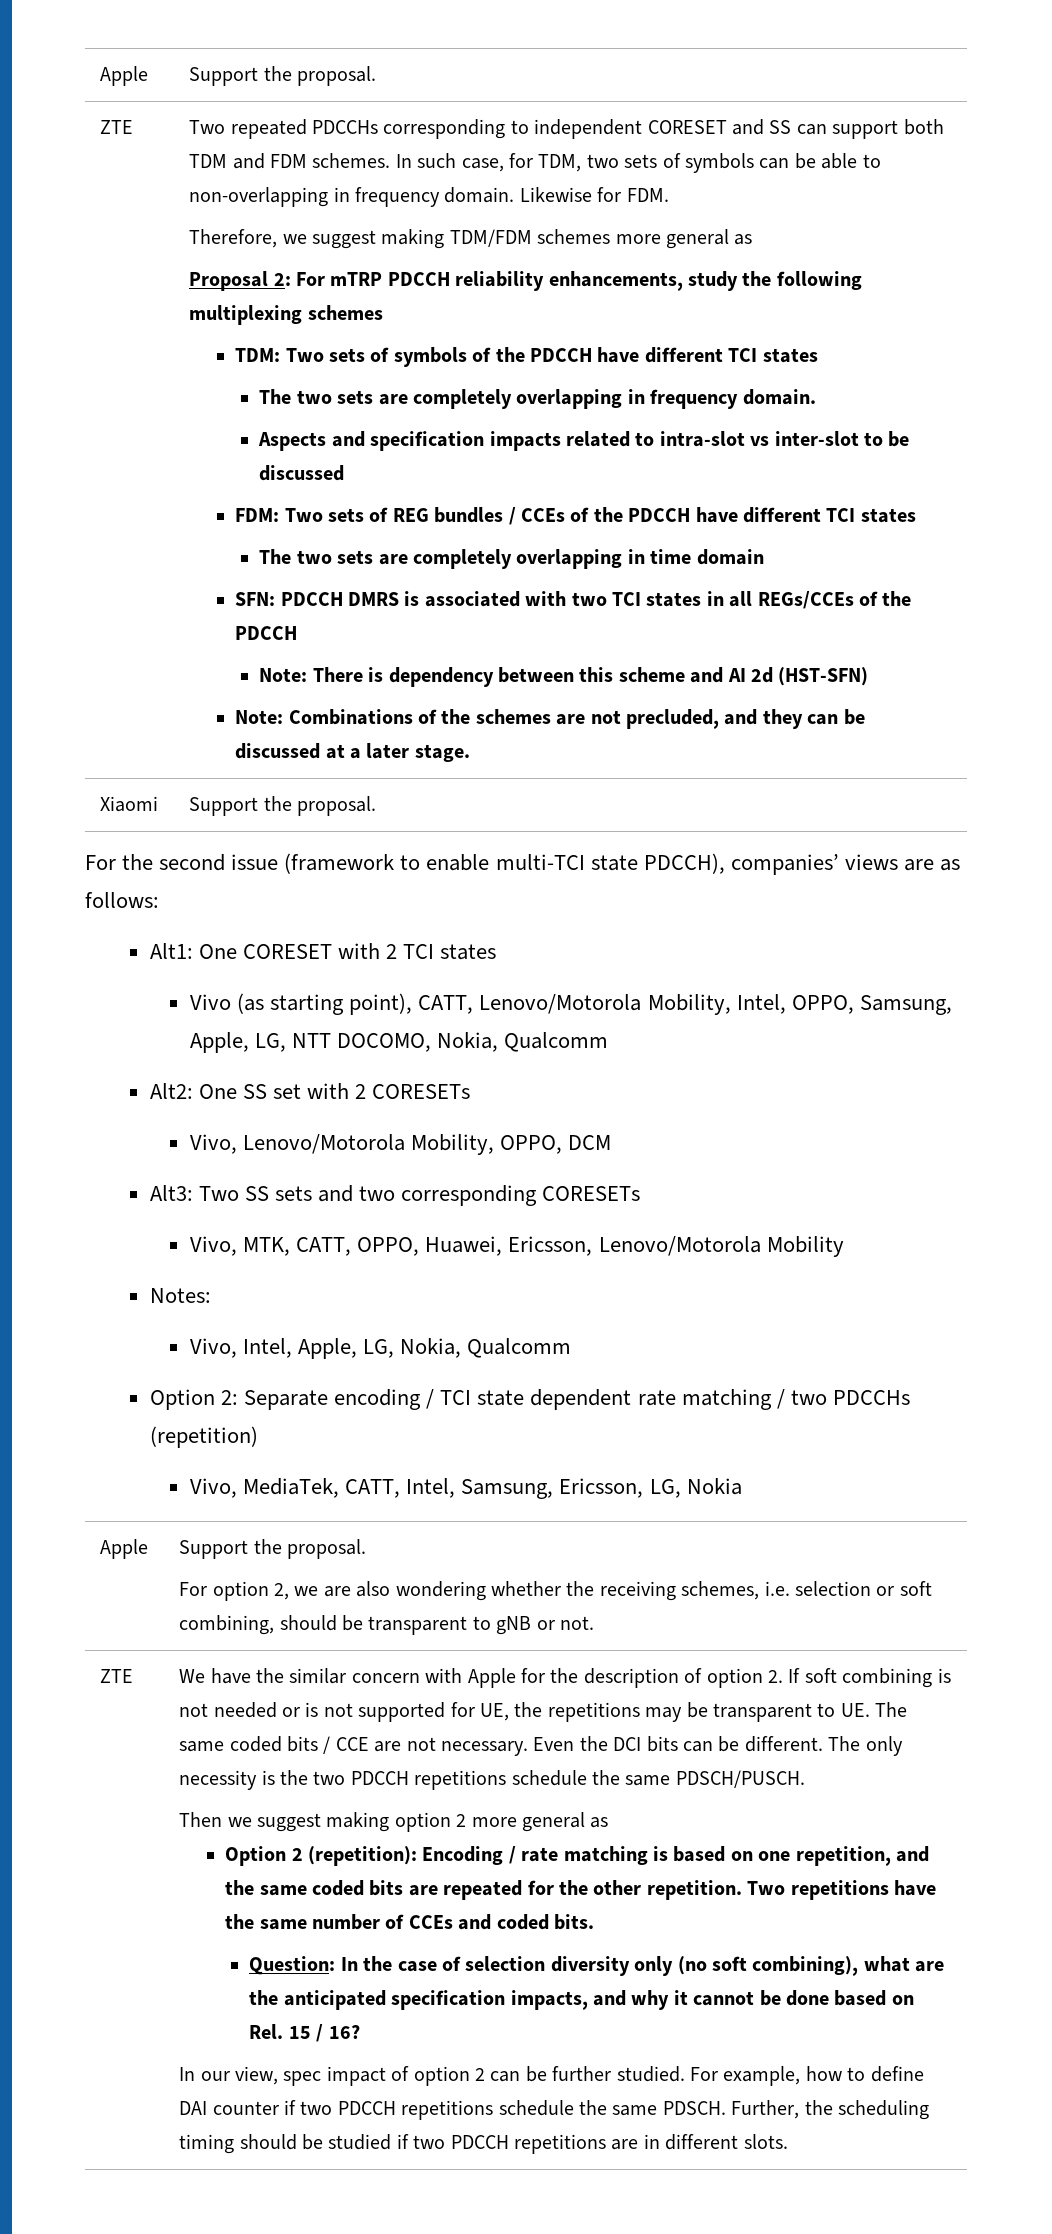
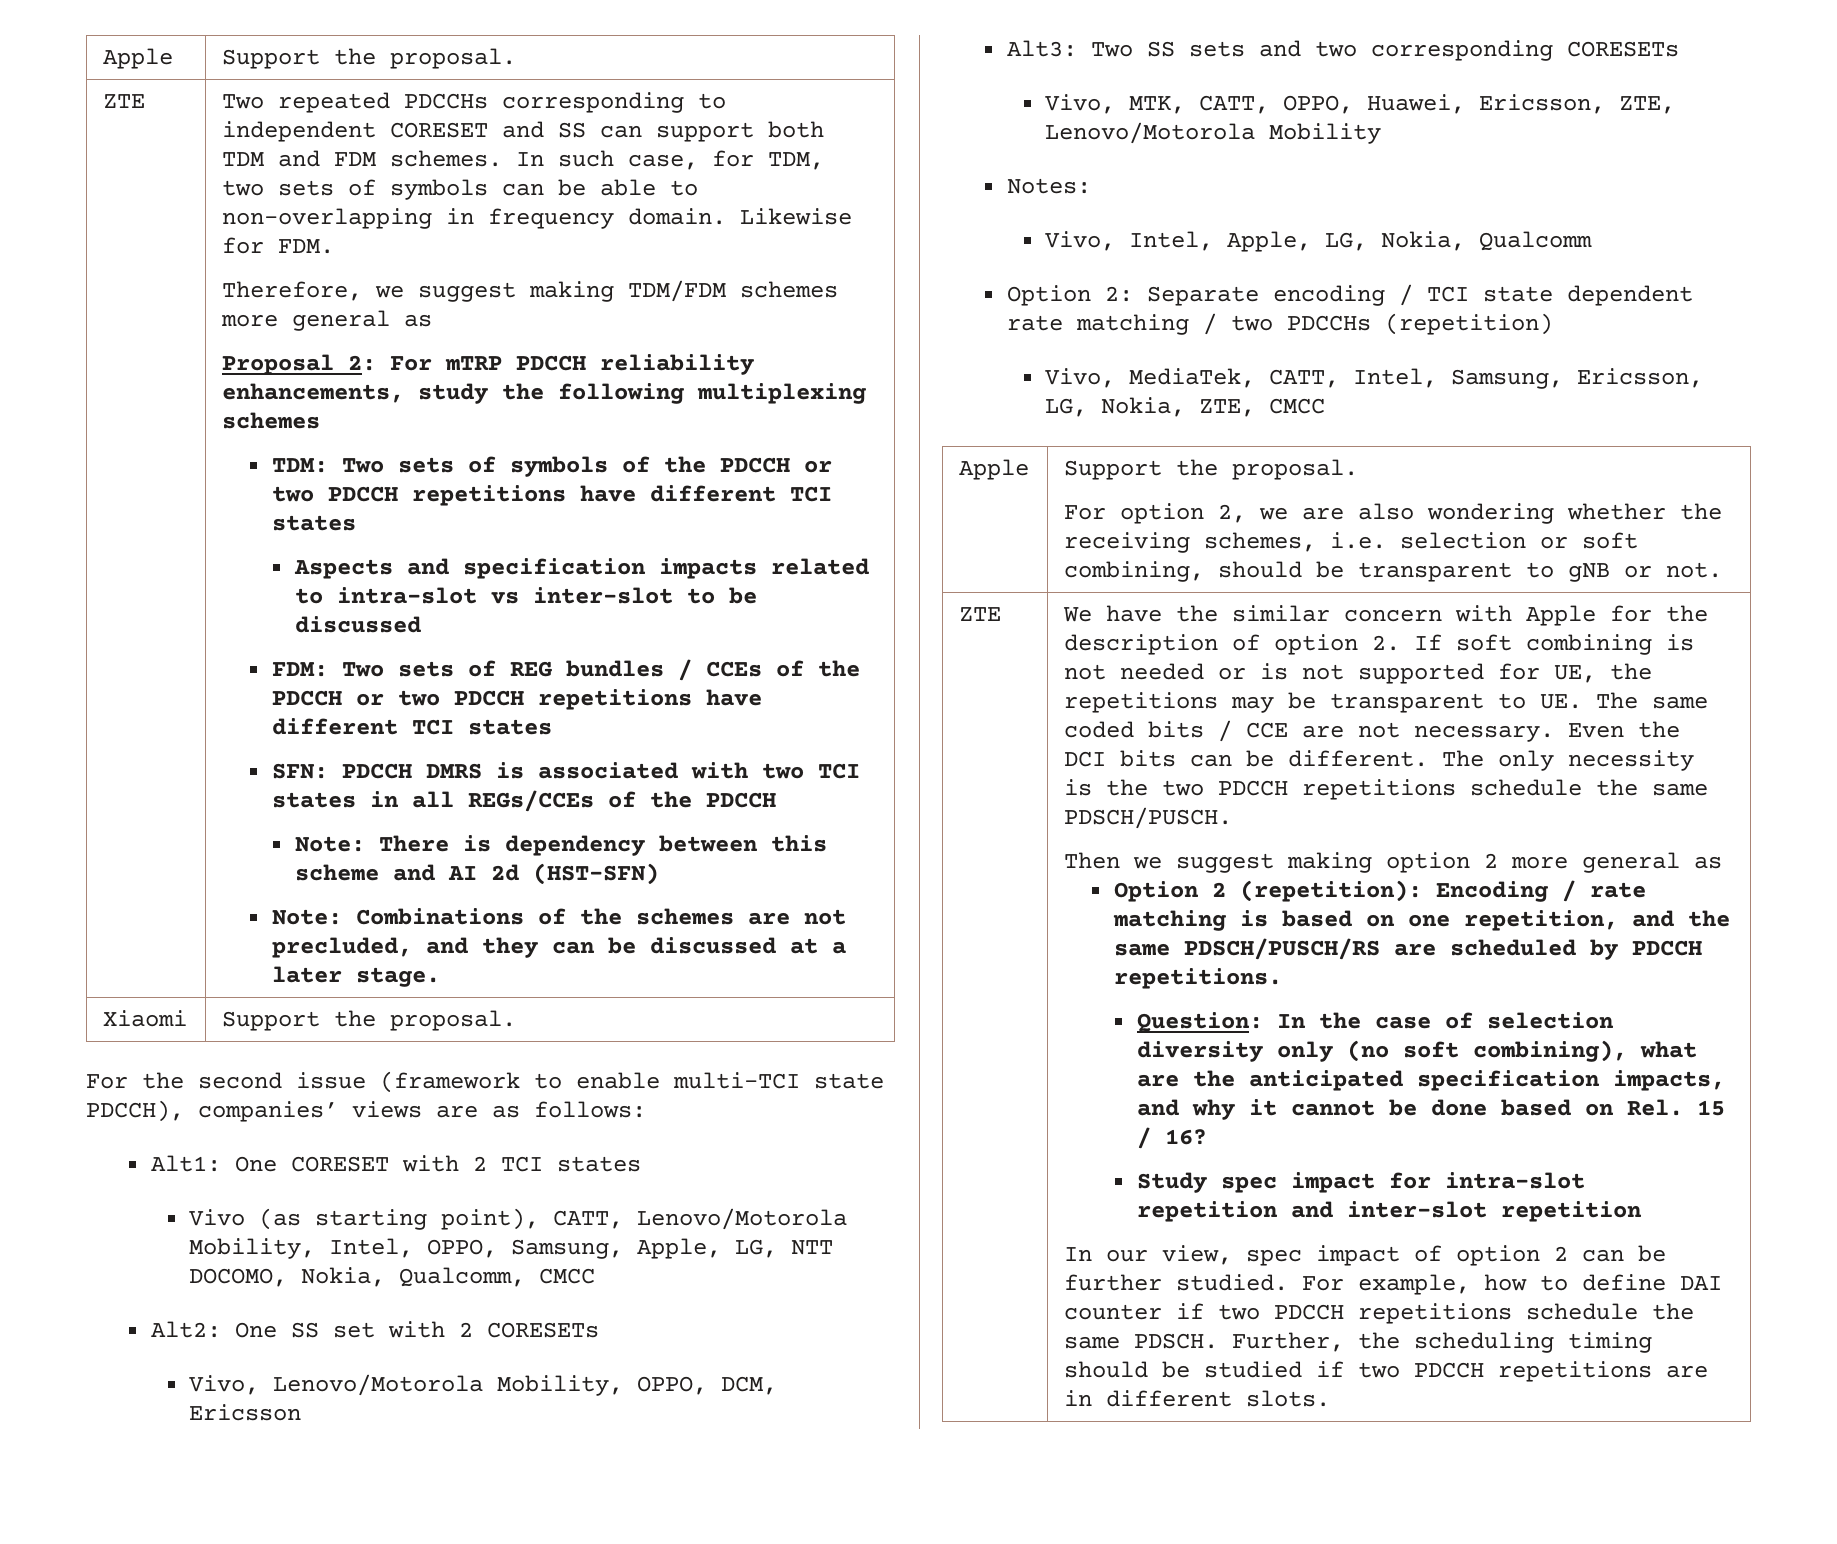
[597,347,818,363] [259,389,816,409] have different TCI states // The two sets are completely overlapping in frequency domain. -> [803,460,832,473] [271,485,832,506] [271,515,356,531] or two PDCCH repetitions have different TCI states
[695,507,916,523] [259,549,764,569] have different TCI states // The two sets are completely overlapping in time domain -> [355,689,762,710] [271,718,552,735] or two PDCCH repetitions have different TCI states
[504,1032,609,1052] Qualcomm -> [399,1267,596,1287] Qualcomm, CMCC
[568,1135,612,1150] DCM -> [721,1376,778,1395] [189,1404,302,1421] DCM, Ericsson
(593, 1246) none -> [1619,96,1676,114] ZTE,
[686,1478,742,1495] Nokia -> [1101,397,1326,417] Nokia, ZTE, CMCC
[312,1880,937,1900] [225,1914,595,1930] coded bits are repeated for the other repetition. Two repetitions have the same number of CCEs and coded bits. -> [1183,938,1702,960] [1113,968,1282,989] PDSCH/PUSCH/RS are scheduled by PDCCH repetitions.
(360, 2032) none -> [1136,1172,1585,1193] [1136,1201,1642,1222] // Study spec impact for intra-slot repetition and inter-slot repetition

